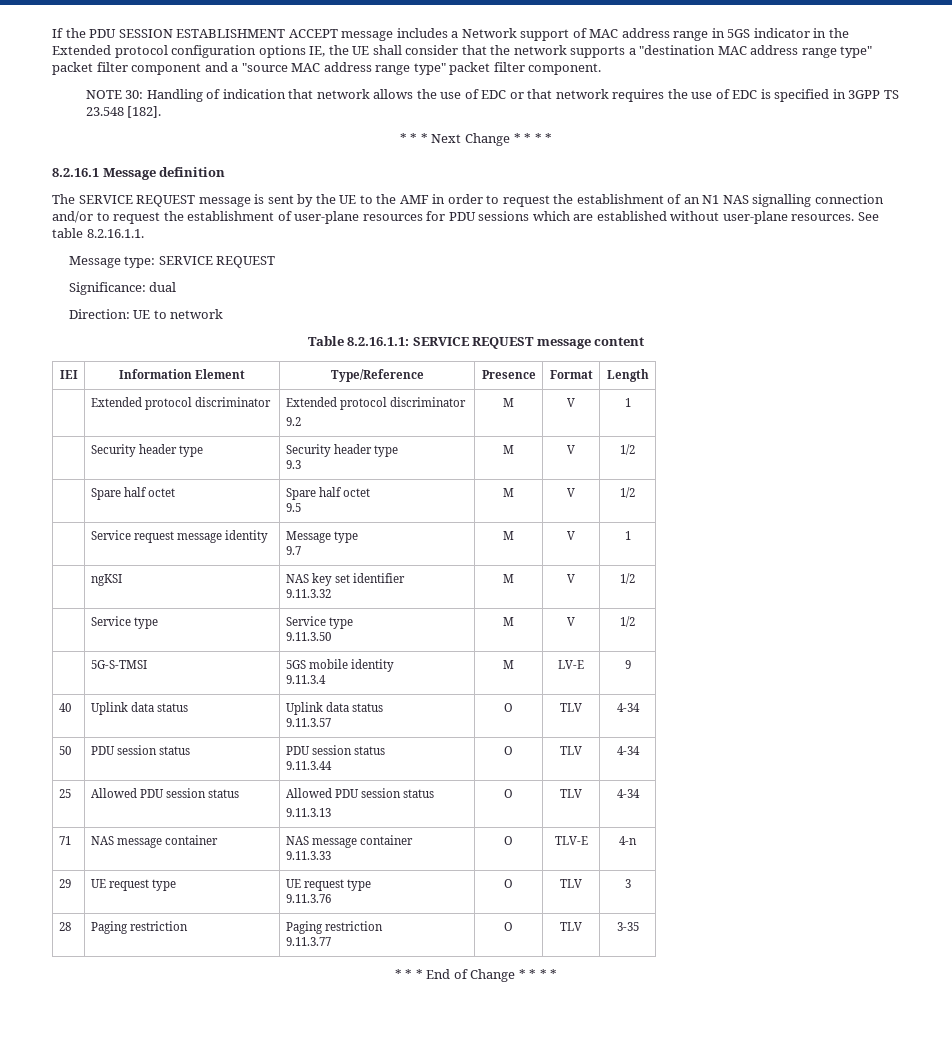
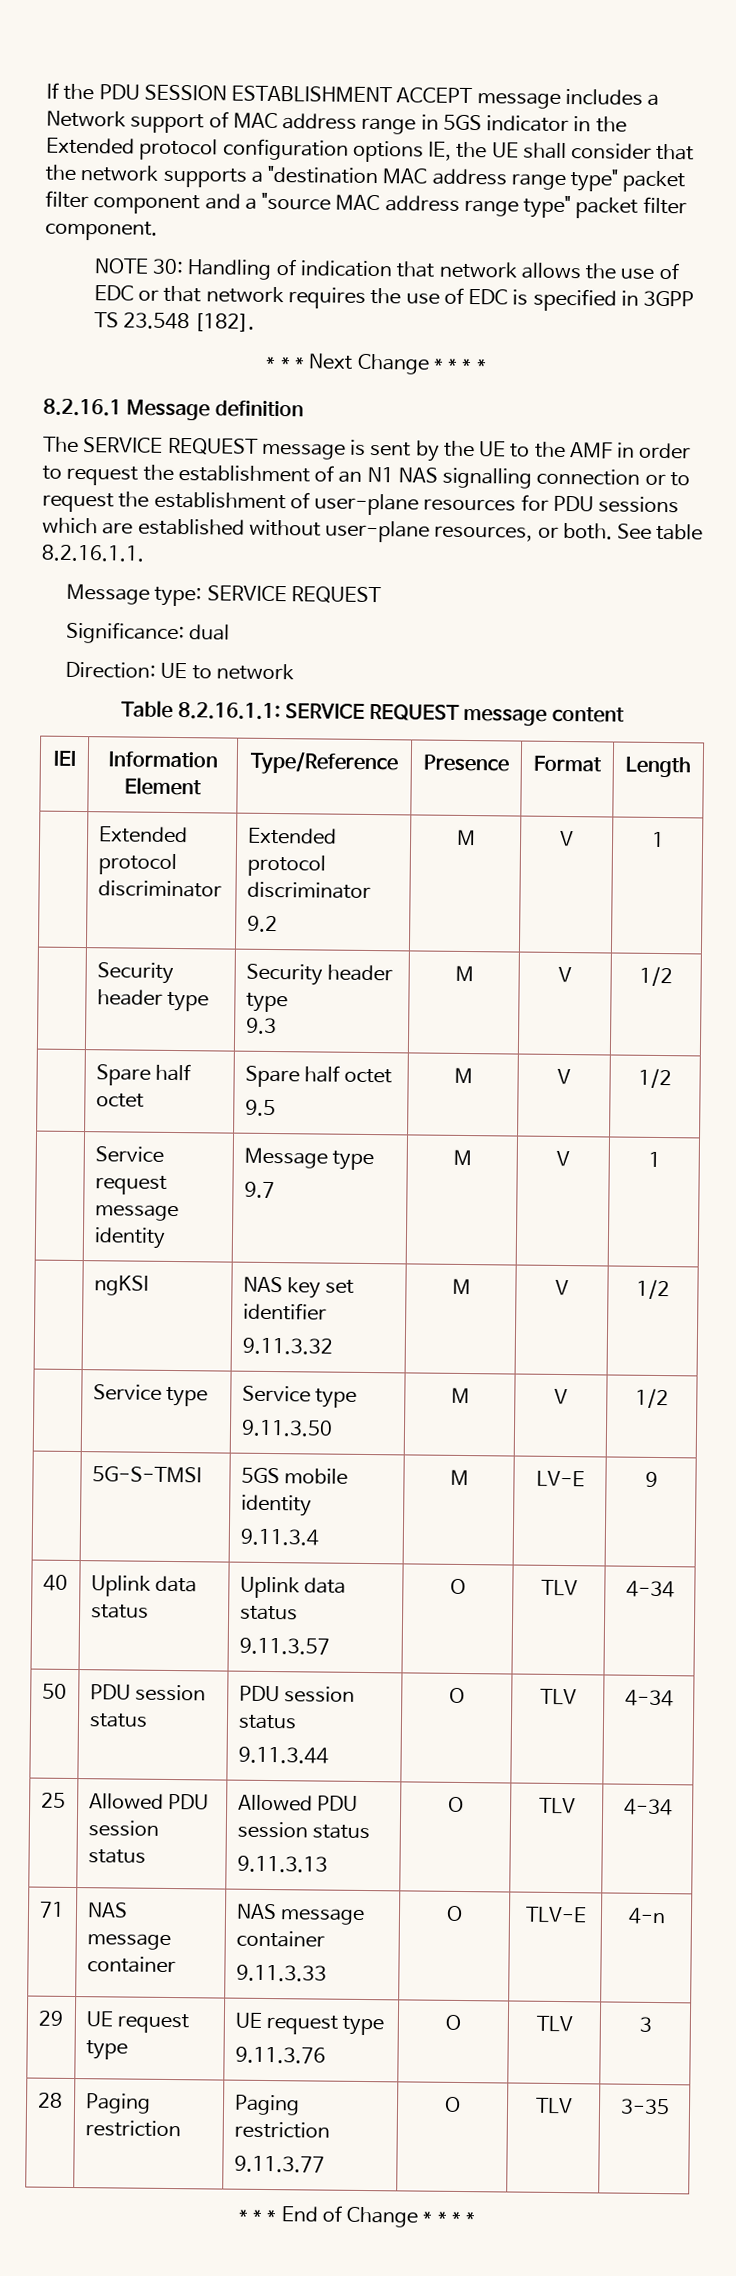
[52,211,93,223] and/or -> [644,473,666,486] or
[791,214,855,221] resources. -> [434,522,613,542] resources, or both.

